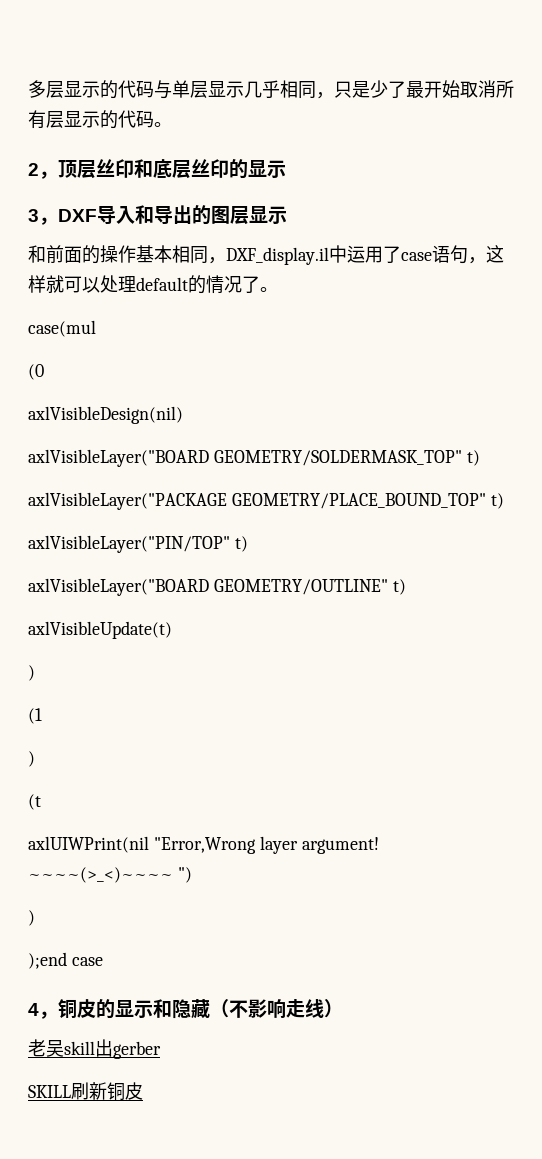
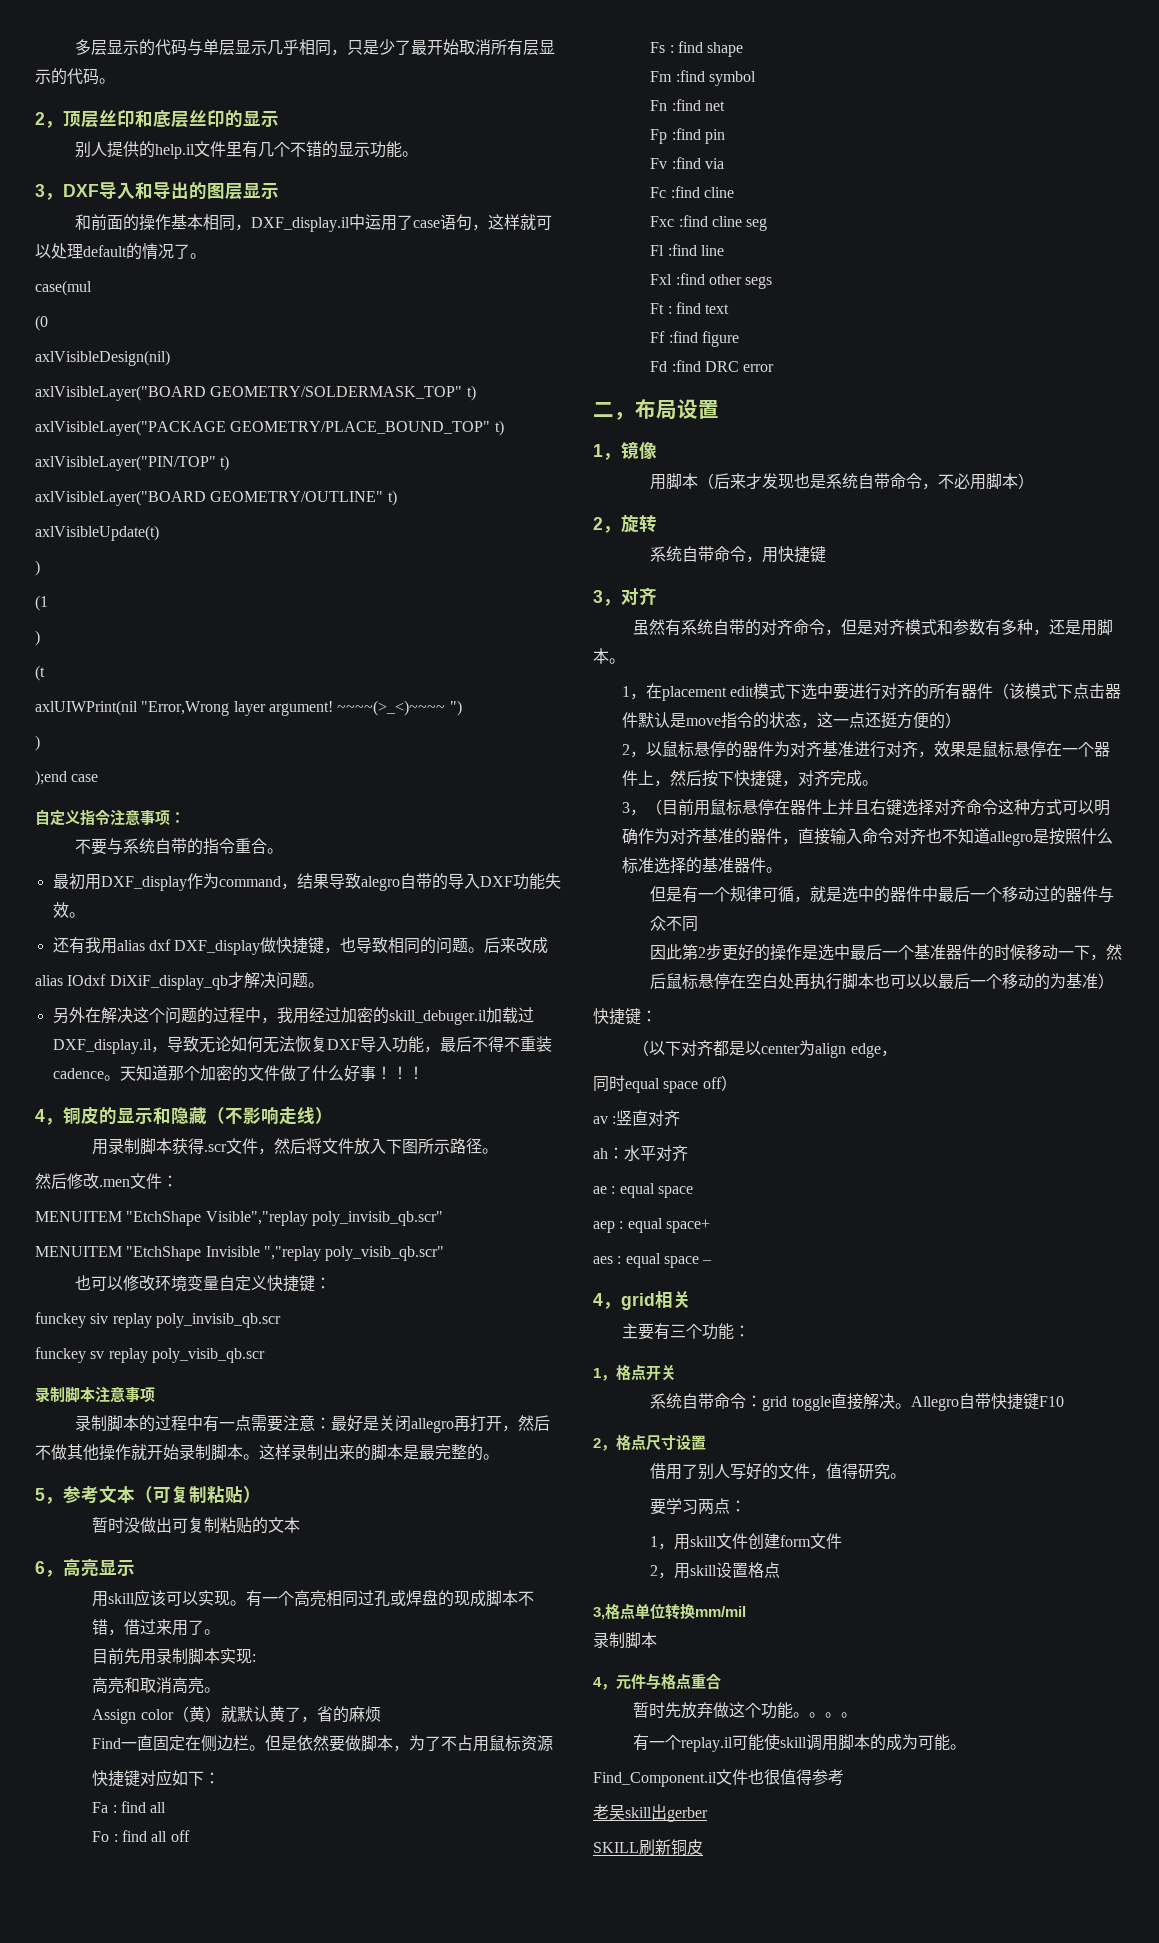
(286, 169) none -> [75,141,419,159] // 别人提供的help.il文件里有几个不错的显示功能。
(103, 961) none -> [35,809,185,826] [75,838,284,855] [52,873,561,891] [52,902,85,918] [52,937,549,955] [35,972,324,990] [52,1007,534,1025] [52,1036,552,1054] [52,1065,424,1082] // 自定义指令注意事项： // 不要与系统自带的指令重合。 // 最初用DXF_display作为command，结果导致alegro自带的导入DXF功能失效。 // 还有我用alias dxf DXF_display做快捷键，也导致相同的问题。后来改成 // alias IOdxf DiXiF_display_qb才解决问题。 // 另外在解决这个问题的过程中，我用经过加密的skill_debuger.il加载过DXF_display.il，导致无论如何无法恢复DXF导入功能，最后不得不重装cadence。天知道那个加密的文件做了什么好事！！！
(343, 1008) none -> [92,1138,499,1155] [35,1173,178,1189] [35,1211,443,1226] [35,1246,445,1261] [75,1275,332,1292] [35,1312,281,1328] [35,1347,265,1363] [35,1386,155,1403] [75,1415,551,1433] [35,1444,499,1461] [35,1485,261,1504] [92,1517,301,1534] [35,1558,135,1577] [92,1589,535,1607] [92,1619,221,1636] [92,1648,257,1665] [92,1677,221,1694] [92,1706,381,1724] [92,1735,554,1752] [92,1769,221,1787] [92,1801,167,1813] [92,1830,190,1842] [650,41,744,57] [650,70,757,86] [650,99,726,111] [650,128,726,144] [650,157,725,169] [650,186,735,198] [650,215,768,231] [650,244,725,256] [650,273,773,289] [650,302,730,314] [650,331,740,347] [650,360,775,372] [593,399,719,420] [593,441,657,460] [650,473,1035,490] [593,514,657,533] [650,546,827,563] [593,587,657,606] [633,619,1114,636] [593,648,625,664] [621,683,1122,701] [621,712,961,729] [621,741,1110,758] [621,770,878,787] [621,799,1110,816] [621,828,1113,846] [621,857,782,874] [650,886,1115,903] [650,916,699,932] [650,944,1123,961] [650,973,1115,990] [593,1008,657,1025] [633,1040,897,1058] [593,1075,737,1093] [593,1110,681,1126] [593,1145,688,1161] [593,1183,693,1198] [593,1218,710,1233] [593,1253,713,1268] [593,1291,691,1310] [621,1323,750,1340] [593,1364,676,1381] [650,1393,1064,1411] [593,1434,706,1451] [650,1463,907,1480] [650,1498,747,1515] [650,1533,843,1550] [650,1562,781,1579] [593,1603,746,1620] [593,1632,657,1649] [593,1673,721,1690] [633,1702,858,1719] [633,1734,967,1752] [593,1769,844,1787] // 用录制脚本获得.scr文件，然后将文件放入下图所示路径。 // 然后修改.men文件： // MENUITEM "EtchShape Visible","replay poly_invisib_qb.scr" // MENUITEM "EtchShape Invisible ","replay poly_visib_qb.scr" // 也可以修改环境变量自定义快捷键： // funckey siv replay poly_invisib_qb.scr // funckey sv replay poly_visib_qb.scr // 录制脚本注意事项 // 录制脚本的过程中有一点需要注意：最好是关闭allegro再打开，然后不做其他操作就开始录制脚本。这样录制出来的脚本是最完整的。 // 5，参考文本（可复制粘贴） // 暂时没做出可复制粘贴的文本 // 6，高亮显示 // 用skill应该可以实现。有一个高亮相同过孔或焊盘的现成脚本不错，借过来用了。 // 目前先用录制脚本实现: // 高亮和取消高亮。 // Assign color（黄）就默认黄了，省的麻烦 // Find一直固定在侧边栏。但是依然要做脚本，为了不占用鼠标资源 // 快捷键对应如下： // Fa : find all // Fo : find all off // Fs : find shape // Fm :find symbol // Fn :find net // Fp :find pin // Fv :find via // Fc :find cline // Fxc :find cline seg // Fl :find line // Fxl :find other segs // Ft : find text // Ff :find figure // Fd :find DRC error // 二，布局设置 // 1，镜像 // 用脚本（后来才发现也是系统自带命令，不必用脚本） // 2，旋转 // 系统自带命令，用快捷键 // 3，对齐 // 虽然有系统自带的对齐命令，但是对齐模式和参数有多种，还是用脚本。 // 1，在placement edit模式下选中要进行对齐的所有器件（该模式下点击器件默认是move指令的状态，这一点还挺方便的） // 2，以鼠标悬停的器件为对齐基准进行对齐，效果是鼠标悬停在一个器件上，然后按下快捷键，对齐完成。 // 3，（目前用鼠标悬停在器件上并且右键选择对齐命令这种方式可以明确作为对齐基准的器件，直接输入命令对齐也不知道allegro是按照什么标准选择的基准器件。 // 但是有一个规律可循，就是选中的器件中最后一个移动过的器件与众不同 // 因此第2步更好的操作是选中最后一个基准器件的时候移动一下，然后鼠标悬停在空白处再执行脚本也可以以最后一个移动的为基准） // 快捷键： // （以下对齐都是以center为align edge， // 同时equal space off） // av :竖直对齐 // ah：水平对齐 // ae : equal space // aep : equal space+ // aes : equal space – // 4，grid相关 // 主要有三个功能： // 1，格点开关 // 系统自带命令：grid toggle直接解决。Allegro自带快捷键F10 // 2，格点尺寸设置 // 借用了别人写好的文件，值得研究。 // 要学习两点： // 1，用skill文件创建form文件 // 2，用skill设置格点 // 3,格点单位转换mm/mil // 录制脚本 // 4，元件与格点重合 // 暂时先放弃做这个功能。。。。 // 有一个replay.il可能使skill调用脚本的成为可能。 // Find_Component.il文件也很值得参考

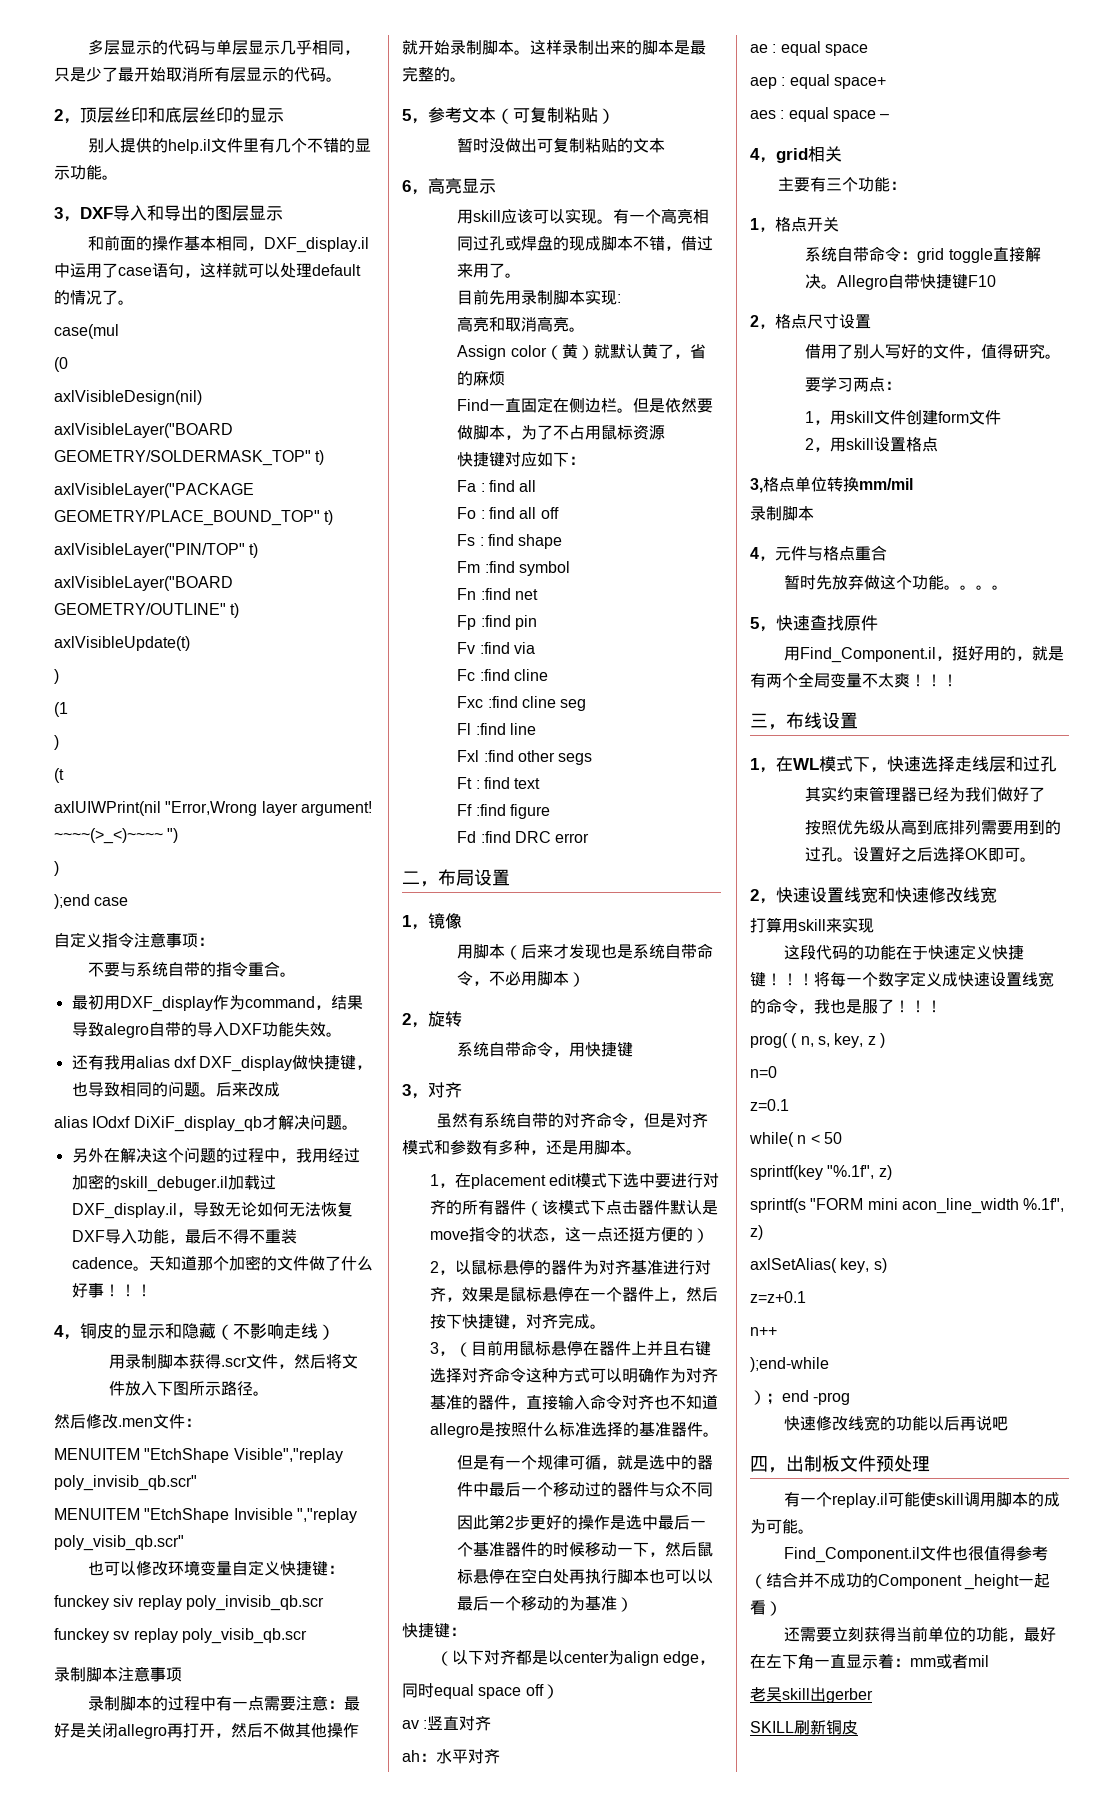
(858, 1715) none -> [750,615,878,632] [783,646,1064,663] [750,672,958,688] [750,712,858,730] [750,756,1057,773] [805,786,1046,802] [805,819,1062,835] [805,847,1037,862] [750,887,997,904] [750,917,874,933] [783,944,1024,960] [750,971,1054,987] [750,998,942,1014] [750,1033,885,1048] [750,1066,777,1078] [750,1099,789,1111] [749,1132,842,1147] [750,1165,892,1180] [750,1198,1065,1214] [750,1225,763,1240] [750,1258,887,1273] [750,1291,806,1303] [750,1327,777,1336] [750,1357,829,1372] [750,1390,851,1405] [783,1415,1008,1431] [750,1455,930,1473] // 5，快速查找原件 // 用Find_Component.il，挺好用的，就是有两个全局变量不太爽！！！ // 三，布线设置 // 1，在WL模式下，快速选择走线层和过孔 // 其实约束管理器已经为我们做好了 // 按照优先级从高到底排列需要用到的过孔。设置好之后选择OK即可。 // 2，快速设置线宽和快速修改线宽 // 打算用skill来实现 // 这段代码的功能在于快速定义快捷键！！！将每一个数字定义成快速设置线宽的命令，我也是服了！！！ // prog( ( n, s, key, z ) // n=0 // z=0.1 // while( n < 50 // sprintf(key "%.1f", z) // sprintf(s "FORM mini acon_line_width %.1f", z) // axlSetAlias( key, s) // z=z+0.1 // n++ // );end-while // ）；end -prog // 快速修改线宽的功能以后再说吧 // 四，出制板文件预处理
(844, 1777) none -> [750,1572,1051,1590] [750,1600,782,1616] [783,1626,1056,1642] [750,1653,989,1669] （结合并不成功的Component _height一起看） // 还需要立刻获得当前单位的功能，最好在左下角一直显示着：mm或者mil

